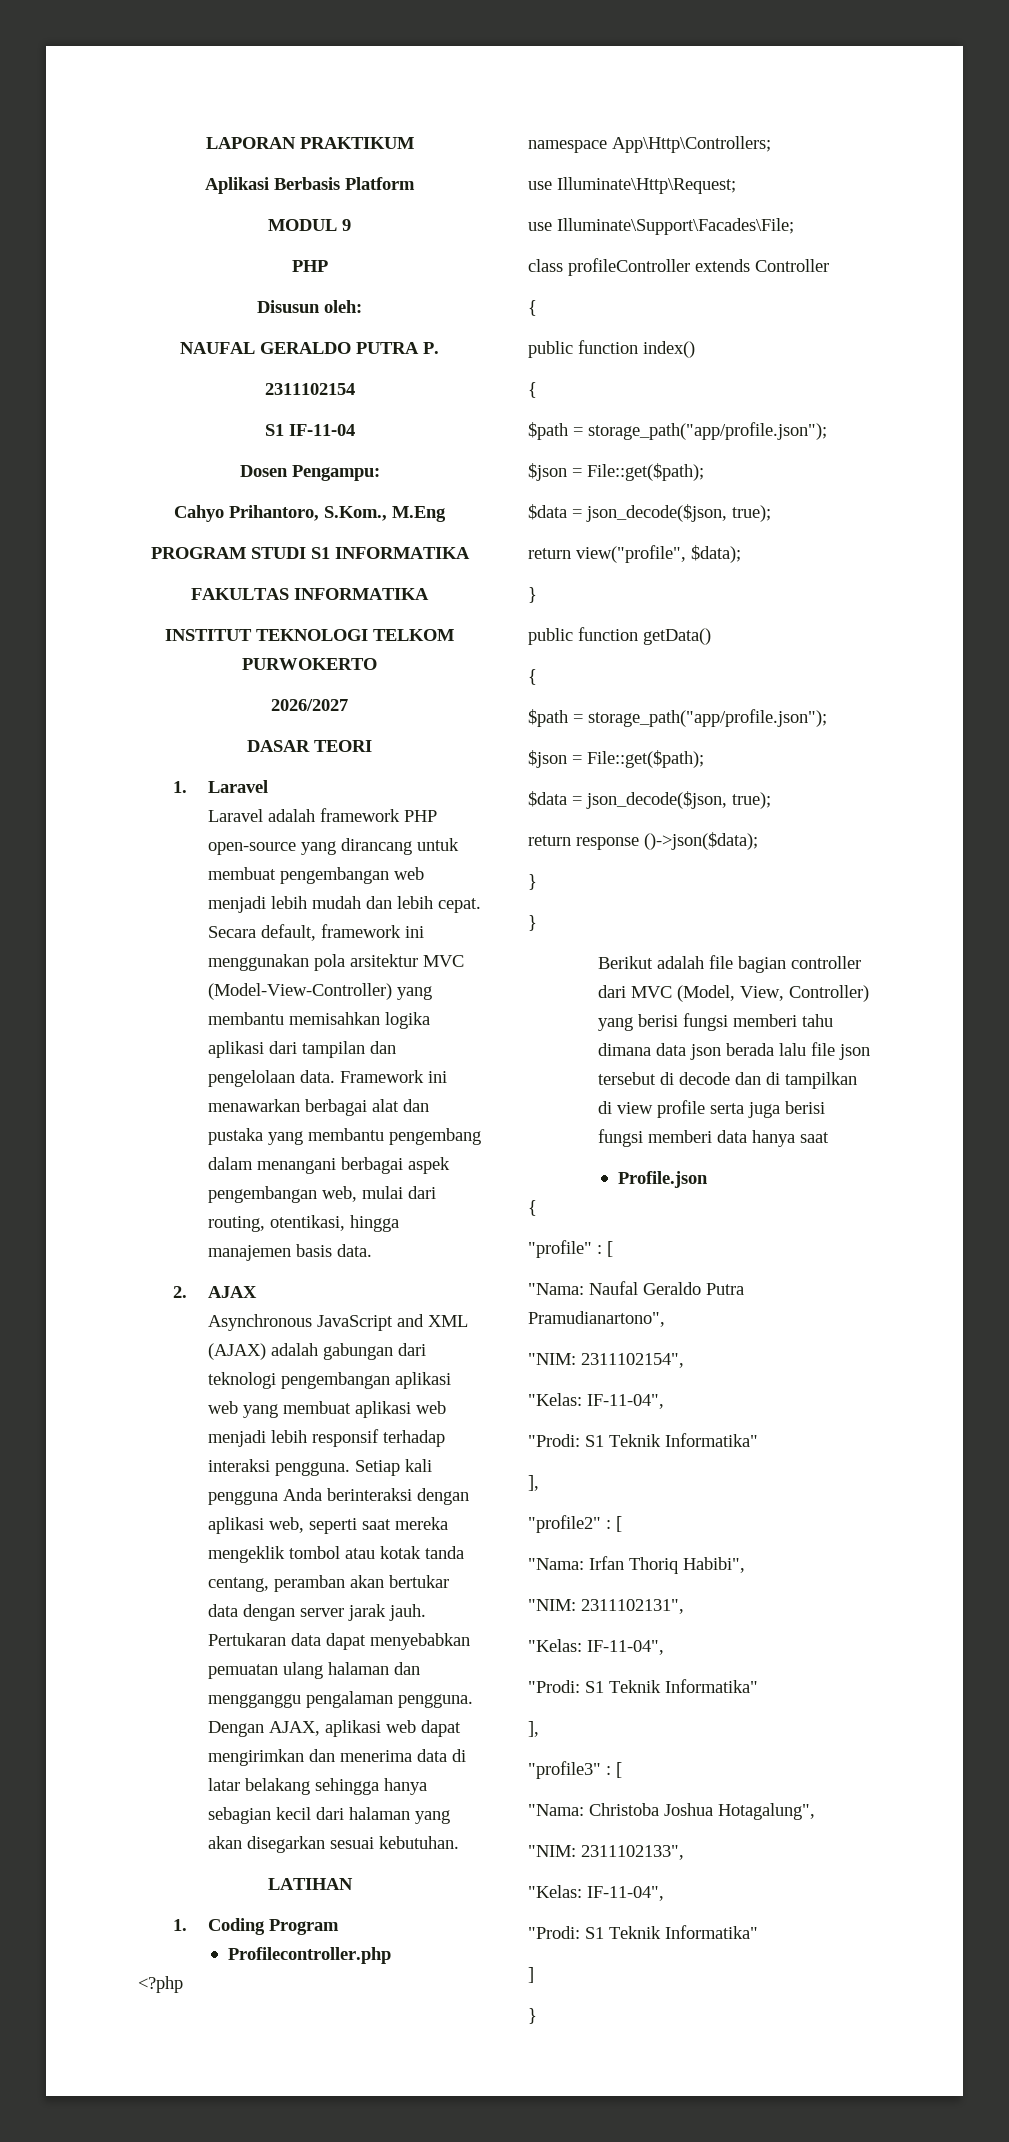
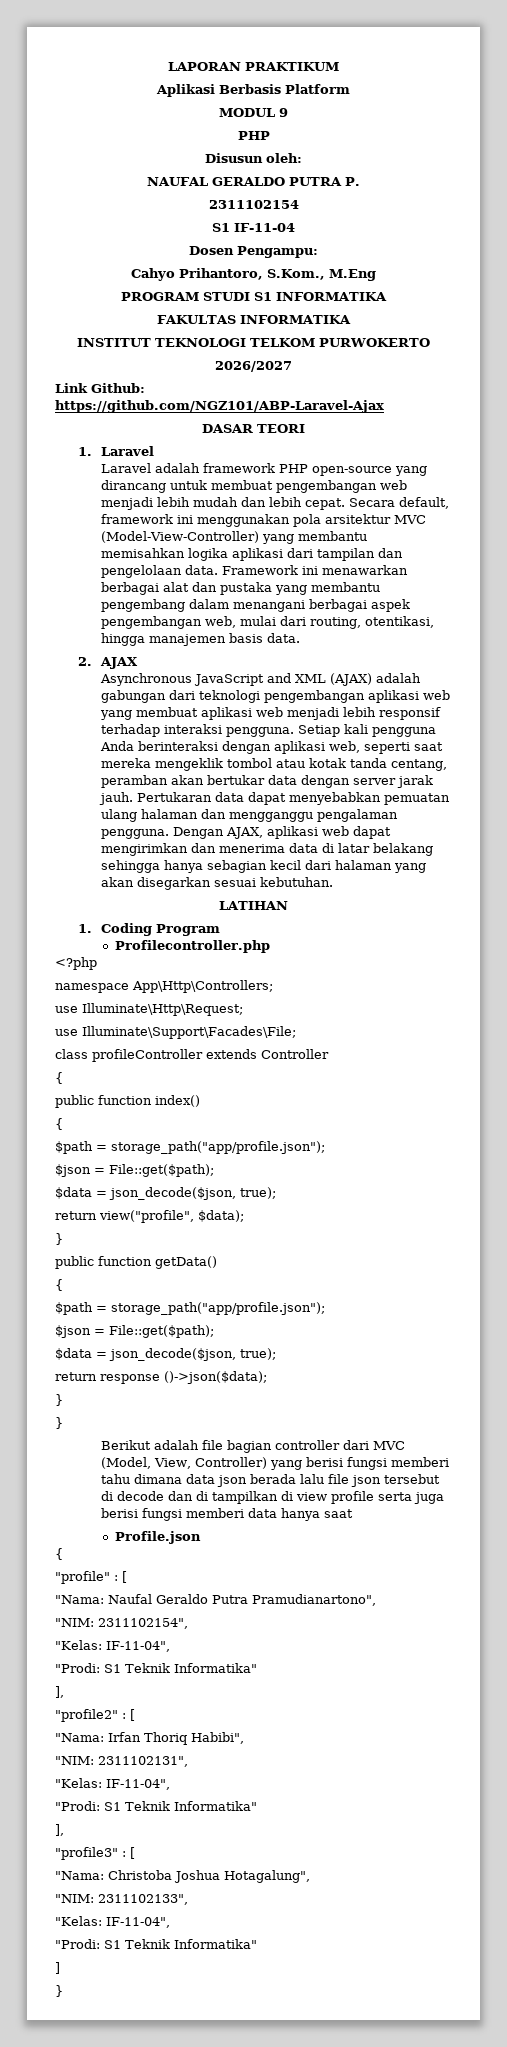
(348, 705) none -> [55,383,145,393] [55,400,384,413] // Link Github: https://github.com/NGZ101/ABP-Laravel-Ajax

